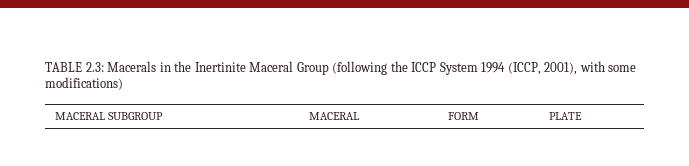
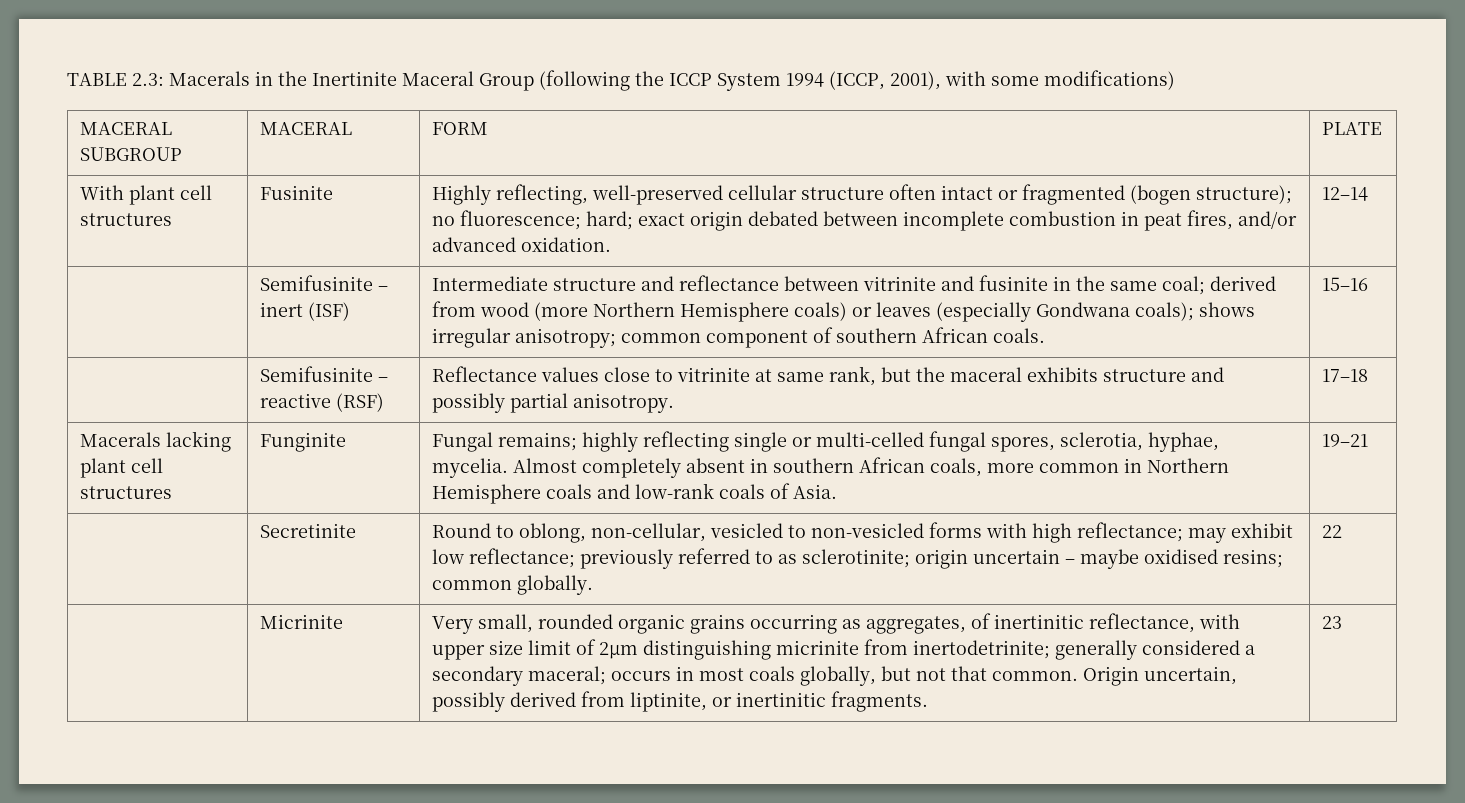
(582, 116) none -> [80,185,213,205] [80,213,173,226] [260,185,334,200] [432,184,1293,205] [432,210,1298,231] [432,237,612,252] [1322,187,1369,201] [260,275,389,291] [260,302,351,321] [432,275,1277,295] [432,301,1256,322] [432,327,1046,348] [1322,277,1369,291] [260,366,389,382] [260,393,385,412] [432,366,1225,386] [432,393,675,413] [1322,369,1369,382] [80,431,232,452] [80,458,164,478] [80,486,173,499] [260,432,347,452] [432,431,1220,452] [432,457,1230,478] [432,483,838,504] [1322,434,1369,447] [260,523,357,538] [432,522,1294,543] [432,548,1284,569] [432,575,594,595] [1322,525,1343,538] [260,614,344,629] [432,613,1241,634] [432,639,1256,660] [432,666,1238,686] [432,691,929,712] [1322,616,1343,629] // With plant cell structures | Fusinite | Highly reflecting, well-preserved cellular structure often intact or fragmented (bogen structure); no fluorescence; hard; exact origin debated between incomplete combustion in peat fires, and/or advanced oxidation. | 12–14 // | Semifusinite – inert (ISF) | Intermediate structure and reflectance between vitrinite and fusinite in the same coal; derived from wood (more Northern Hemisphere coals) or leaves (especially Gondwana coals); shows irregular anisotropy; common component of southern African coals. | 15–16 // | Semifusinite – reactive (RSF) | Reflectance values close to vitrinite at same rank, but the maceral exhibits structure and possibly partial anisotropy. | 17–18 // Macerals lacking plant cell structures | Funginite | Fungal remains; highly reflecting single or multi-celled fungal spores, sclerotia, hyphae, mycelia. Almost completely absent in southern African coals, more common in Northern Hemisphere coals and low-rank coals of Asia. | 19–21 // | Secretinite | Round to oblong, non-cellular, vesicled to non-vesicled forms with high reflectance; may exhibit low reflectance; previously referred to as sclerotinite; origin uncertain – maybe oxidised resins; common globally. | 22 // | Micrinite | Very small, rounded organic grains occurring as aggregates, of inertinitic reflectance, with upper size limit of 2µm distinguishing micrinite from inertodetrinite; generally considered a secondary maceral; occurs in most coals globally, but not that common. Origin uncertain, possibly derived from liptinite, or inertinitic fragments. | 23

